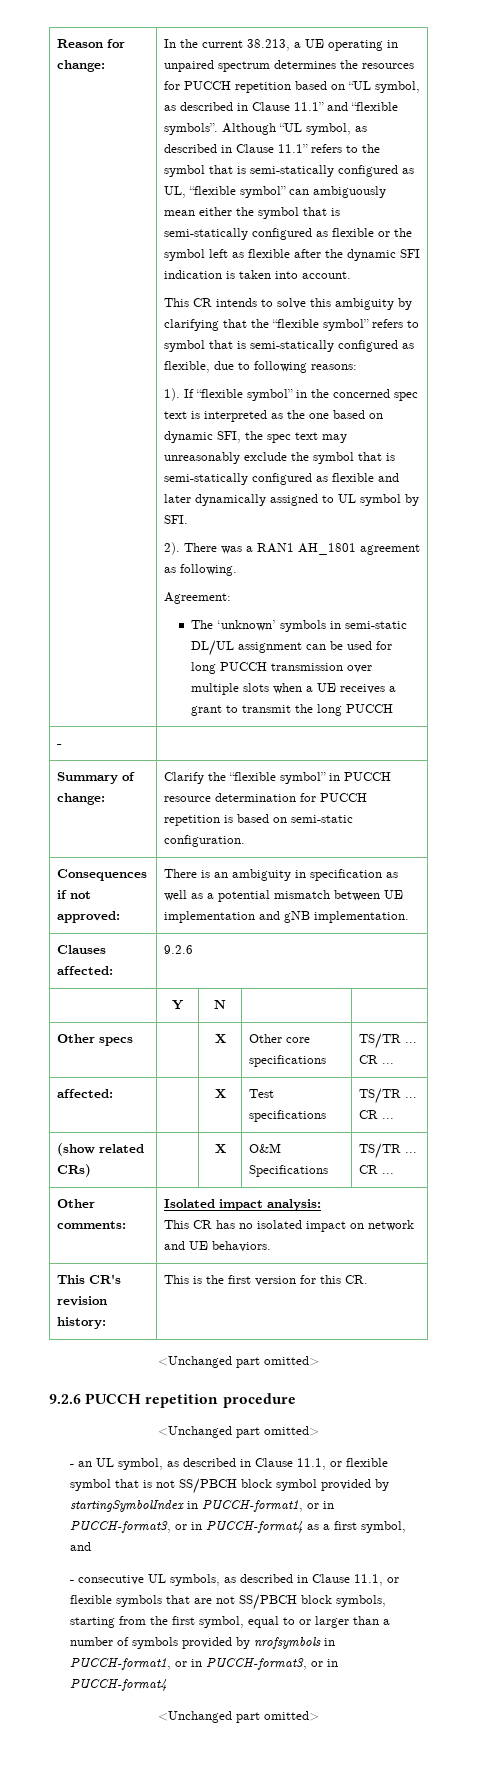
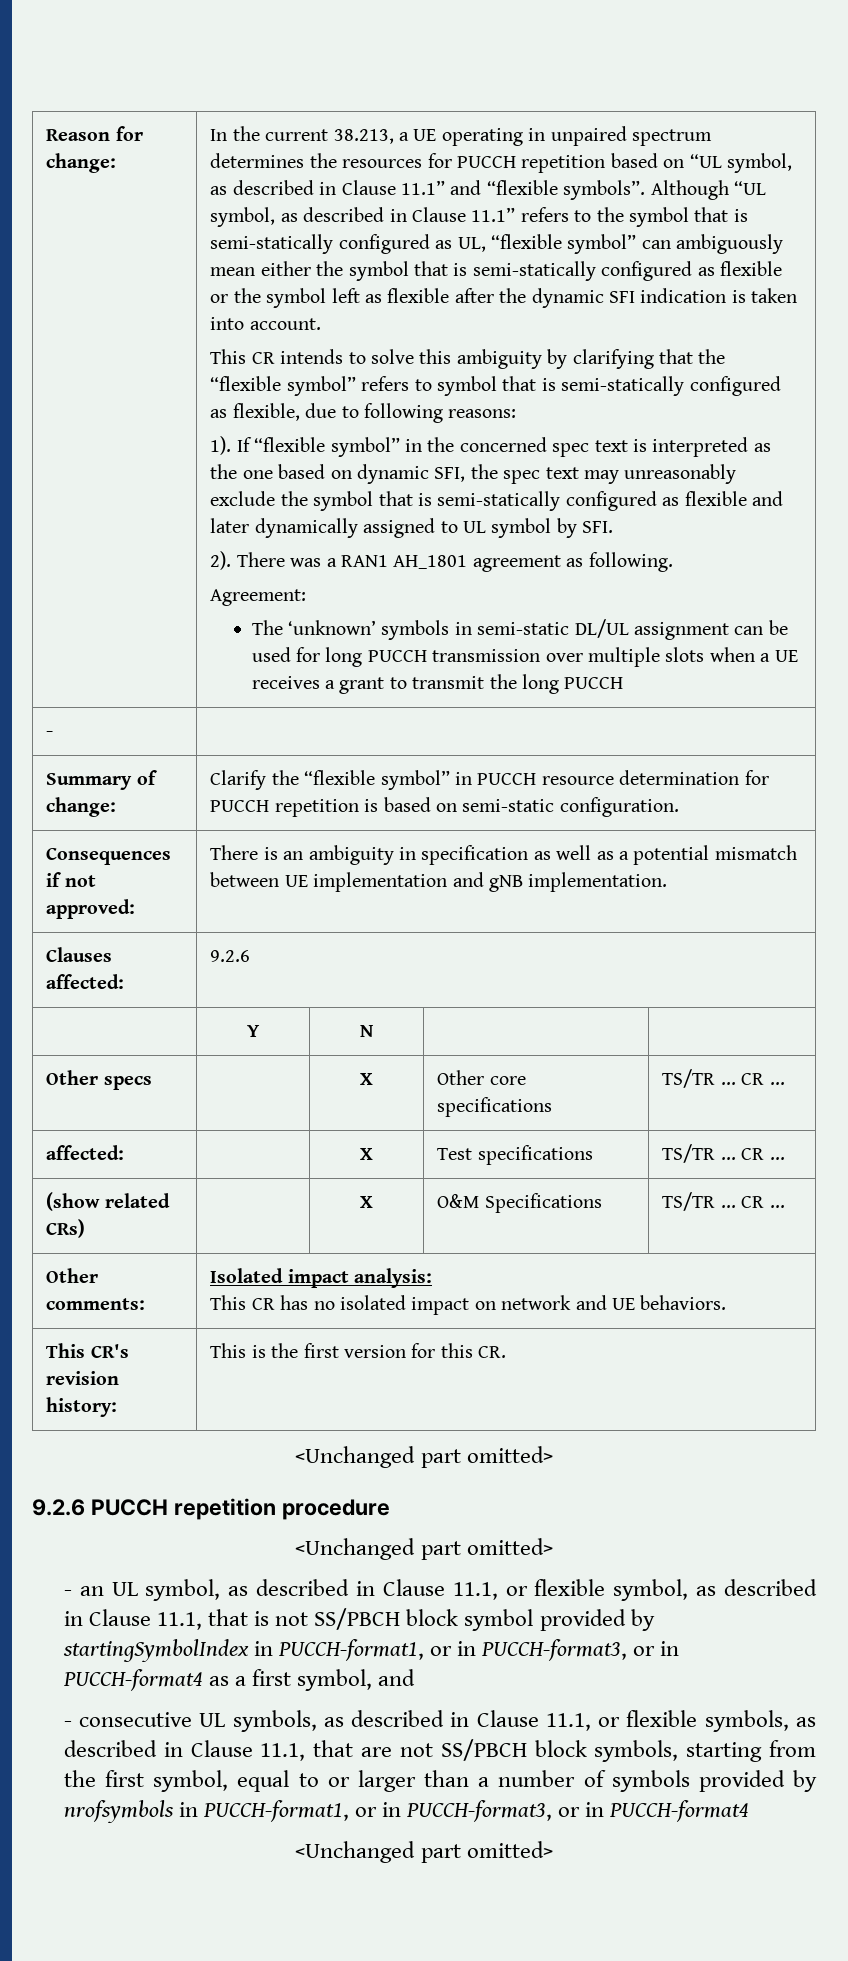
[69,1479,111,1491] symbol -> [613,1579,817,1601] [63,1609,203,1630] symbol, as described in Clause 11.1,
[115,1595,162,1607] symbols -> [704,1710,817,1732] [63,1740,306,1761] symbols, as described in Clause 11.1,

